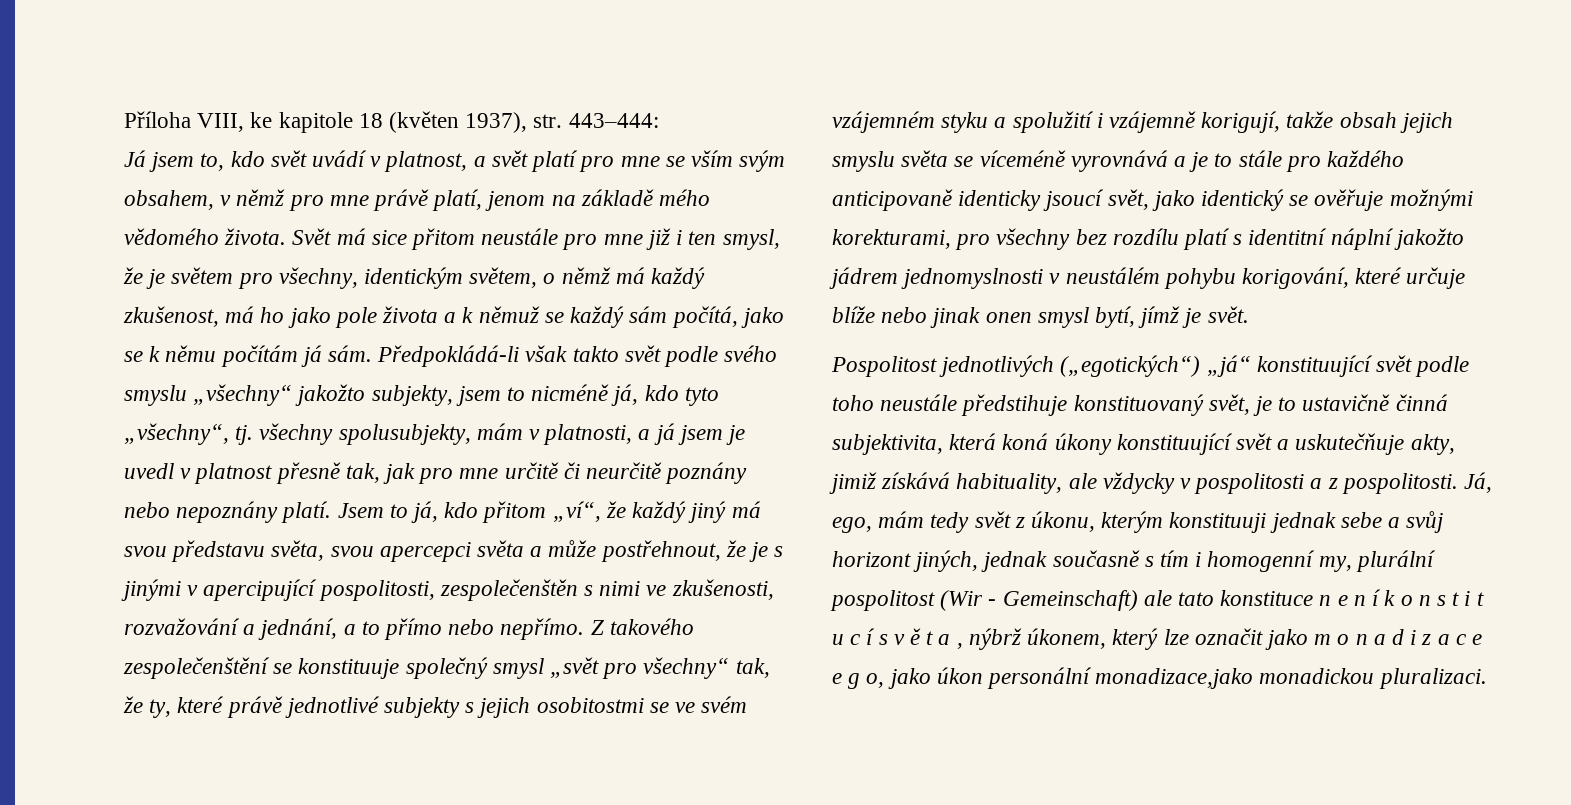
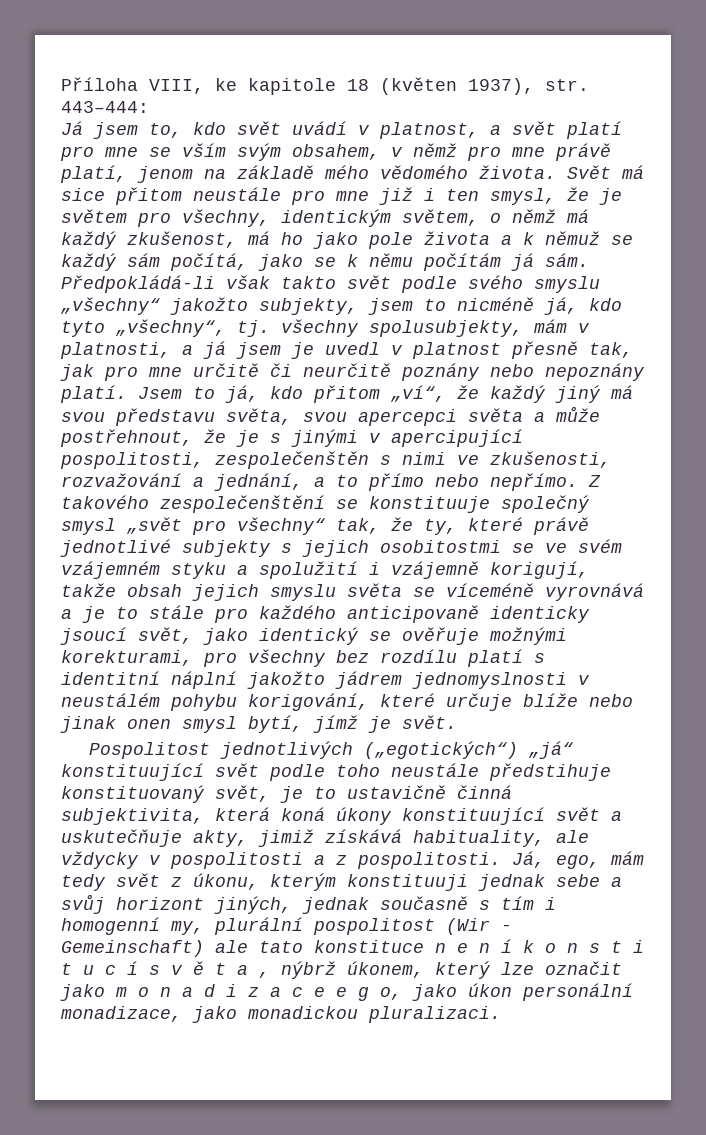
[1095,668,1254,689] monadizace,jako -> [61,1006,237,1023] monadizace, jako

